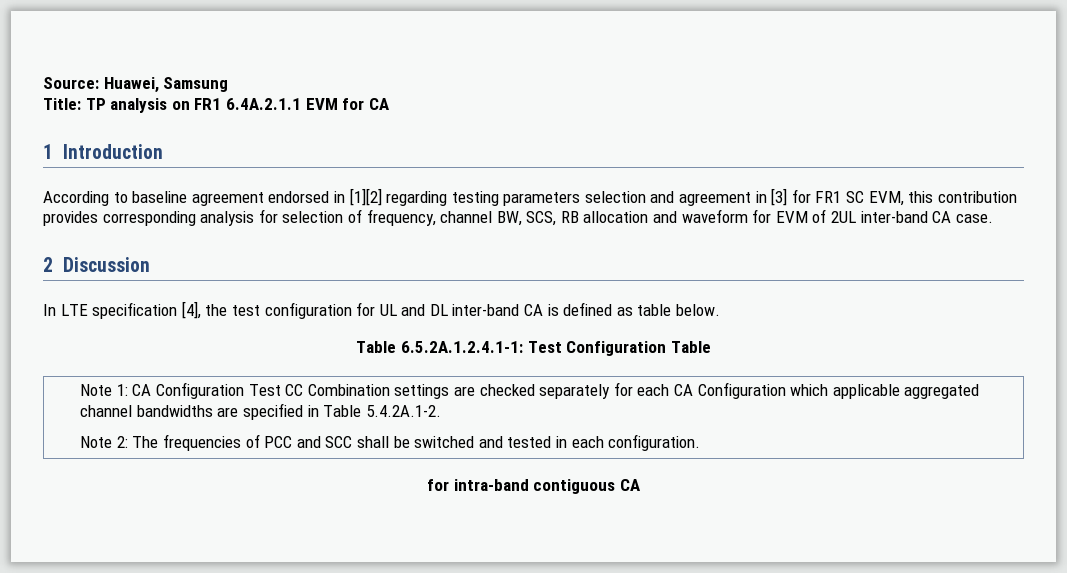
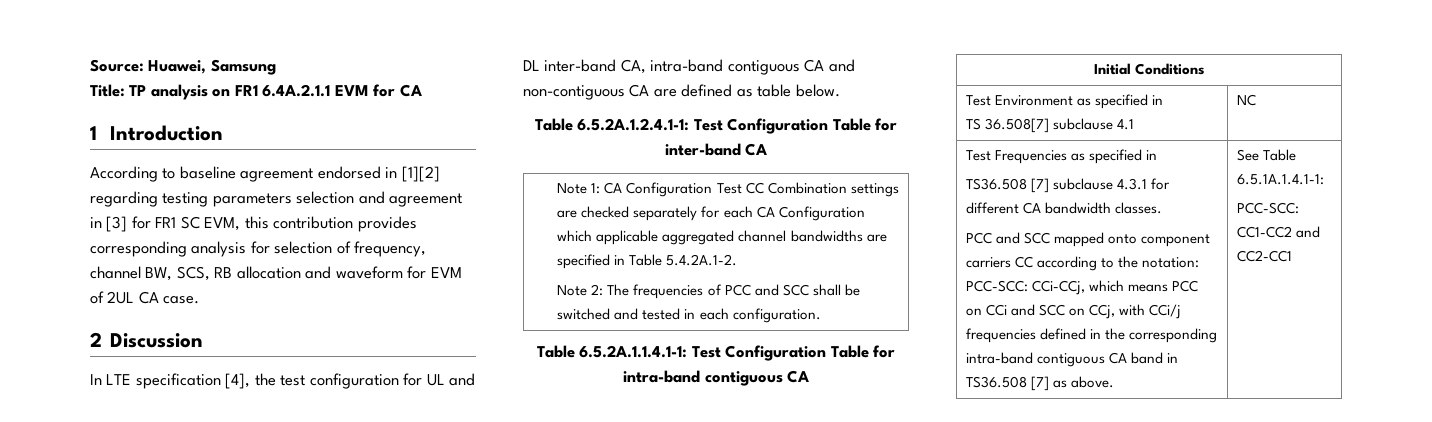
[860,211,928,223] inter-band -> (135, 297) none
[524,304,559,316] CA is -> [620,59,855,75] [523,84,677,100] CA, intra-band contiguous CA and non-contiguous CA are
(711, 347) none -> [875,118,898,131] [664,143,768,156] for inter-band CA
(701, 442) none -> [536,345,869,361] Table 6.5.2A.1.1.4.1-1: Test Configuration Table
(640, 485) none -> [1093,63,1205,75] [966,94,1164,109] [966,118,1135,133] [1237,94,1257,106] [966,149,1158,164] [966,178,1171,193] [966,202,1163,214] [966,232,1211,247] [966,256,1200,271] [966,280,1199,295] [966,304,1182,319] [966,328,1218,343] [966,352,1179,367] [966,376,1115,391] [1237,149,1297,161] [1237,174,1325,185] [1237,202,1300,214] [1237,226,1321,238] [1237,250,1293,262] // Initial Conditions // Test Environment as specified in // TS 36.508[7] subclause 4.1 | NC // Test Frequencies as specified in // TS36.508 [7] subclause 4.3.1 for different CA bandwidth classes. // PCC and SCC mapped onto component carriers CC according to the notation: PCC-SCC: CCi-CCj, which means PCC on CCi and SCC on CCj, with CCi/j frequencies defined in the corresponding intra-band contiguous CA band in TS36.508 [7] as above. | See Table 6.5.1A.1.4.1-1: // PCC-SCC: CC1-CC2 and CC2-CC1

